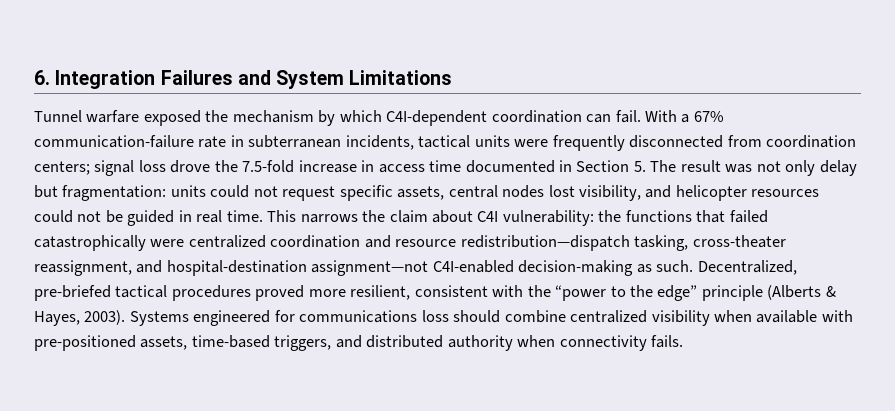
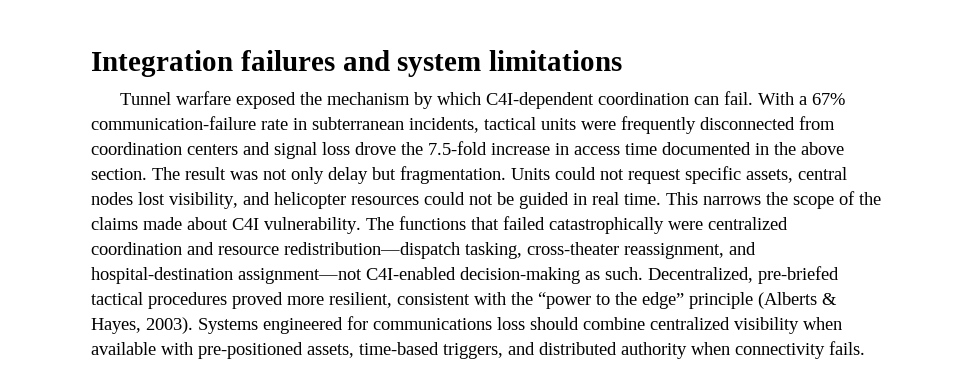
[34,70,453,89] 6. Integration Failures and System Limitations -> [91,50,623,77] Integration failures and system limitations
[34,161,90,175] centers; -> [187,142,270,155] centers and
[576,160,646,172] Section 5. -> [774,142,844,155] [91,168,147,180] the above section.
[62,185,206,201] fragmentation: units -> [400,166,550,184] fragmentation. Units
[389,210,622,226] claim about C4I vulnerability: the -> [793,191,881,209] [91,217,394,234] scope of the claims made about C4I vulnerability. The

